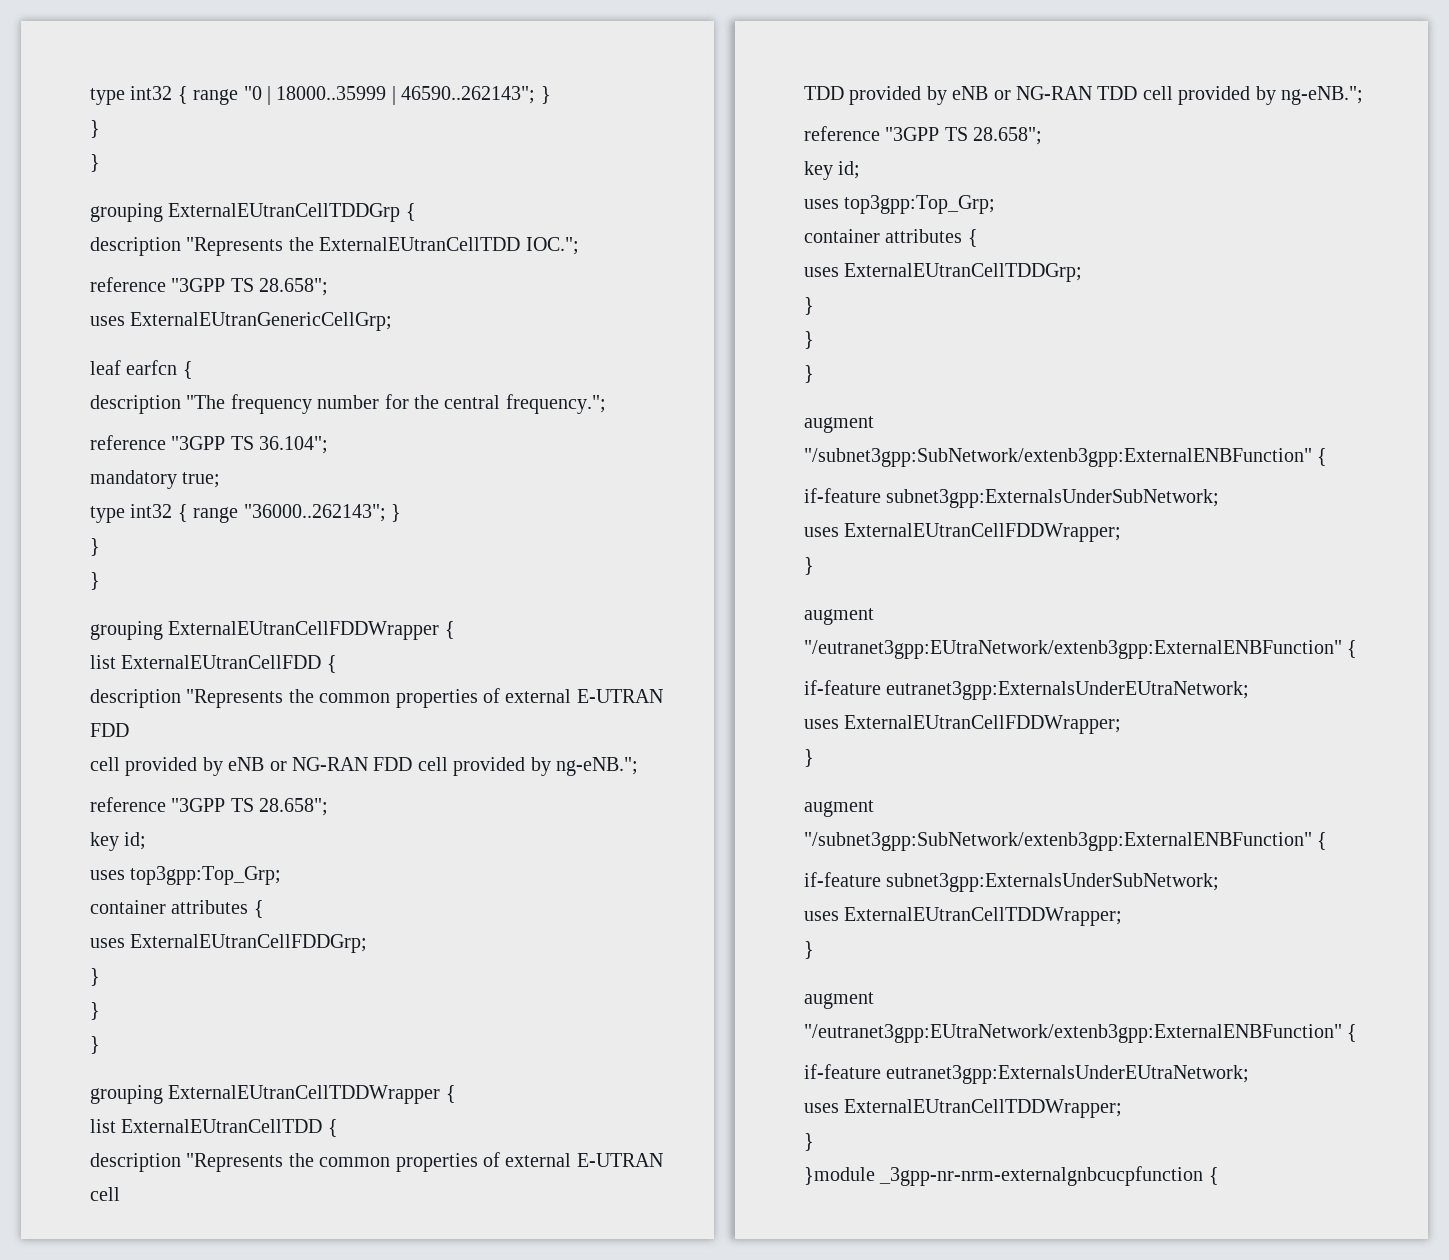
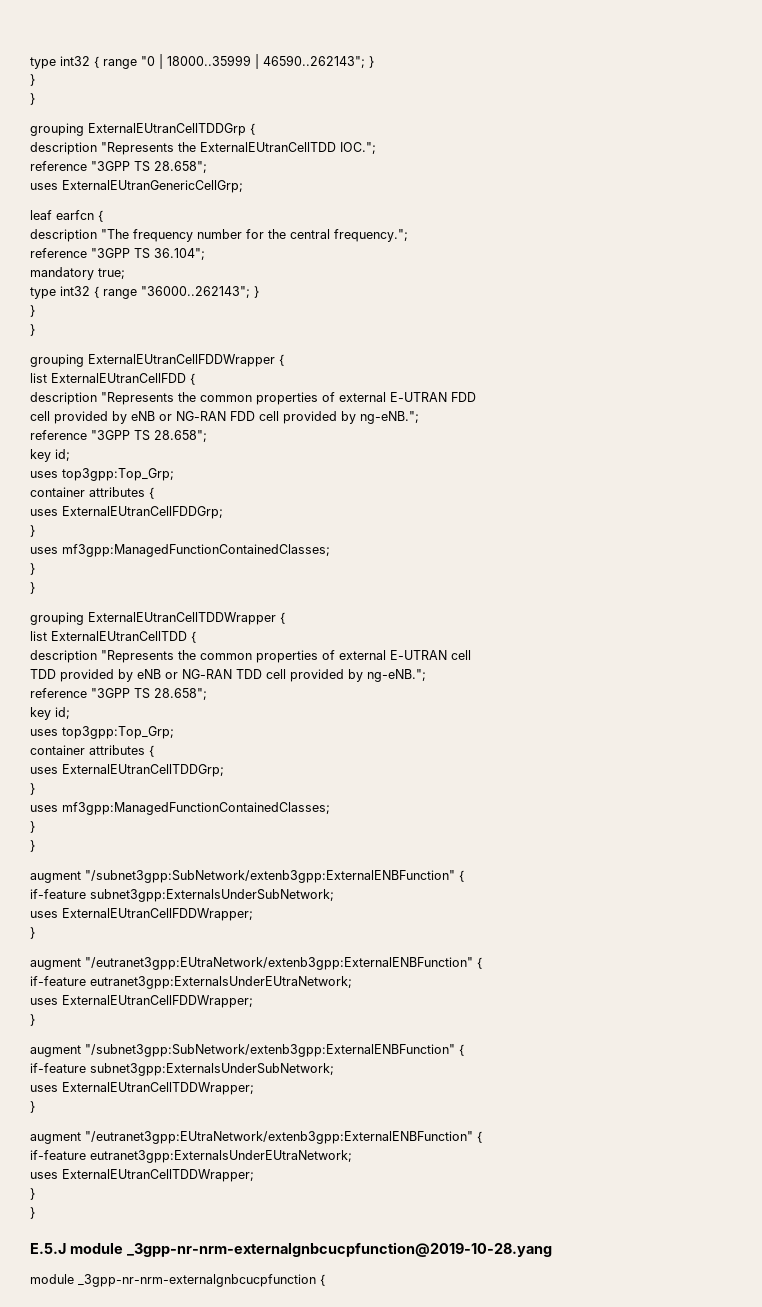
(100, 977) none -> [30,544,330,557] // uses mf3gpp:ManagedFunctionContainedClasses;
(814, 306) none -> [30,802,330,815] // uses mf3gpp:ManagedFunctionContainedClasses;
[804,1167,875,1185] }module -> [30,1207,35,1219] [30,1242,552,1257] [30,1274,74,1284] } // E.5.J module _3gpp-nr-nrm-externalgnbcucpfunction@2019-10-28.yang // module

